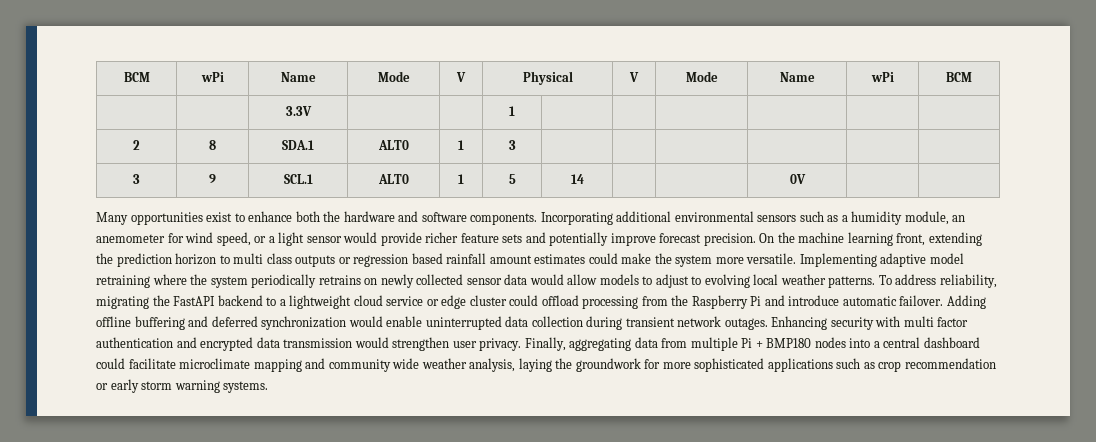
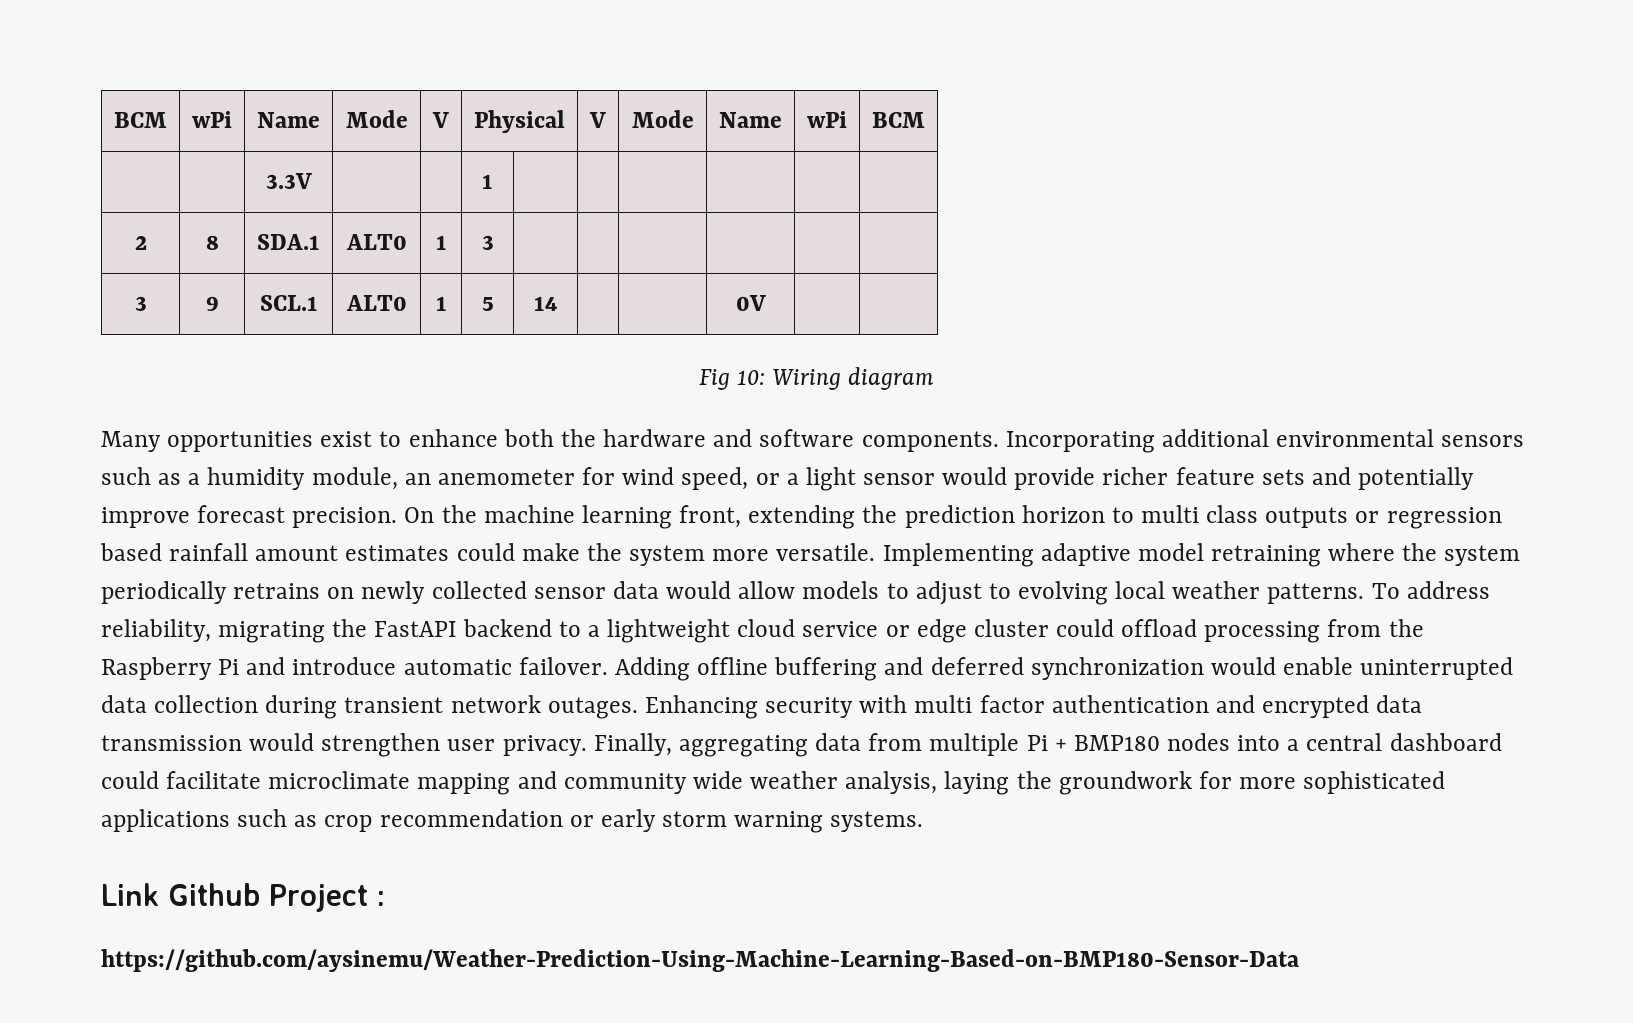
(806, 179) none -> [698,367,935,390] // Fig 10: Wiring diagram
(269, 387) none -> [101,883,385,912] [101,949,1299,972] // Link Github Project : // https://github.com/aysinemu/Weather-Prediction-Using-Machine-Learning-Based-on-BMP180-Sensor-Data

